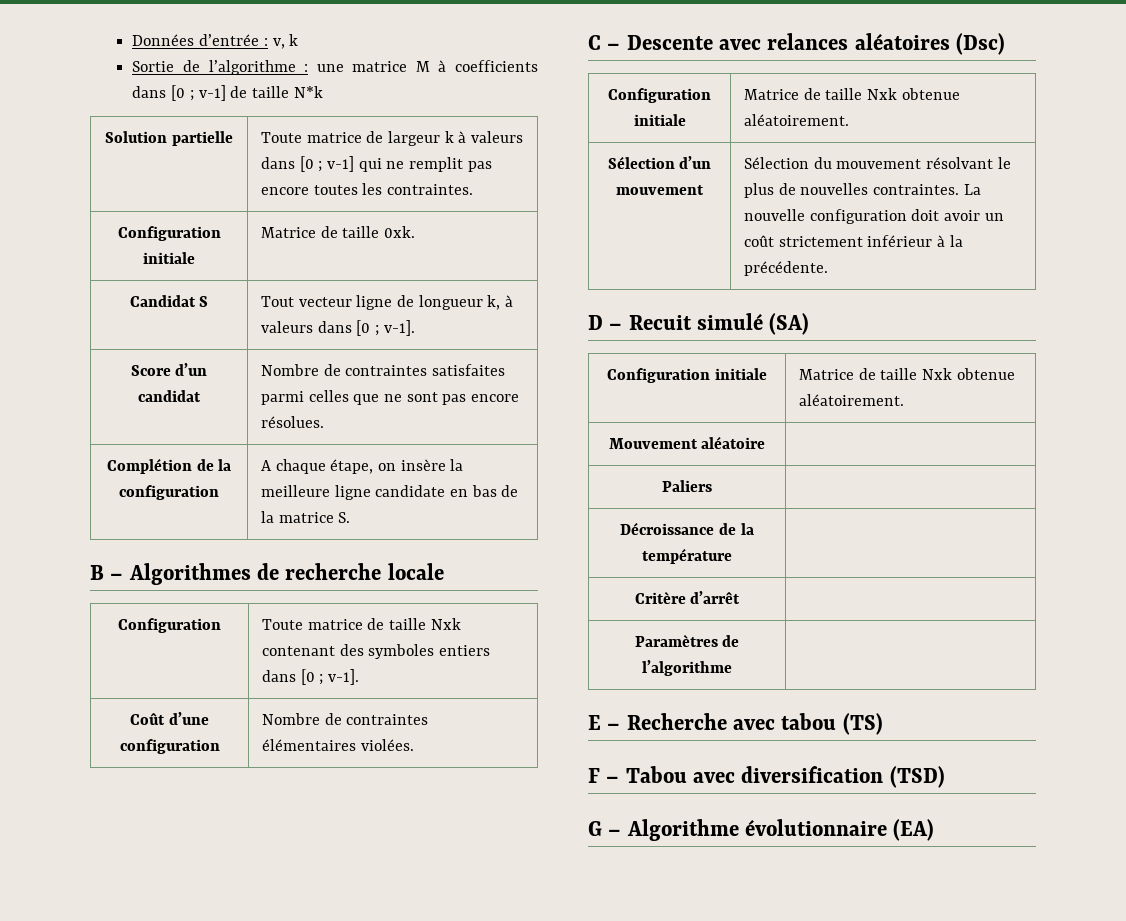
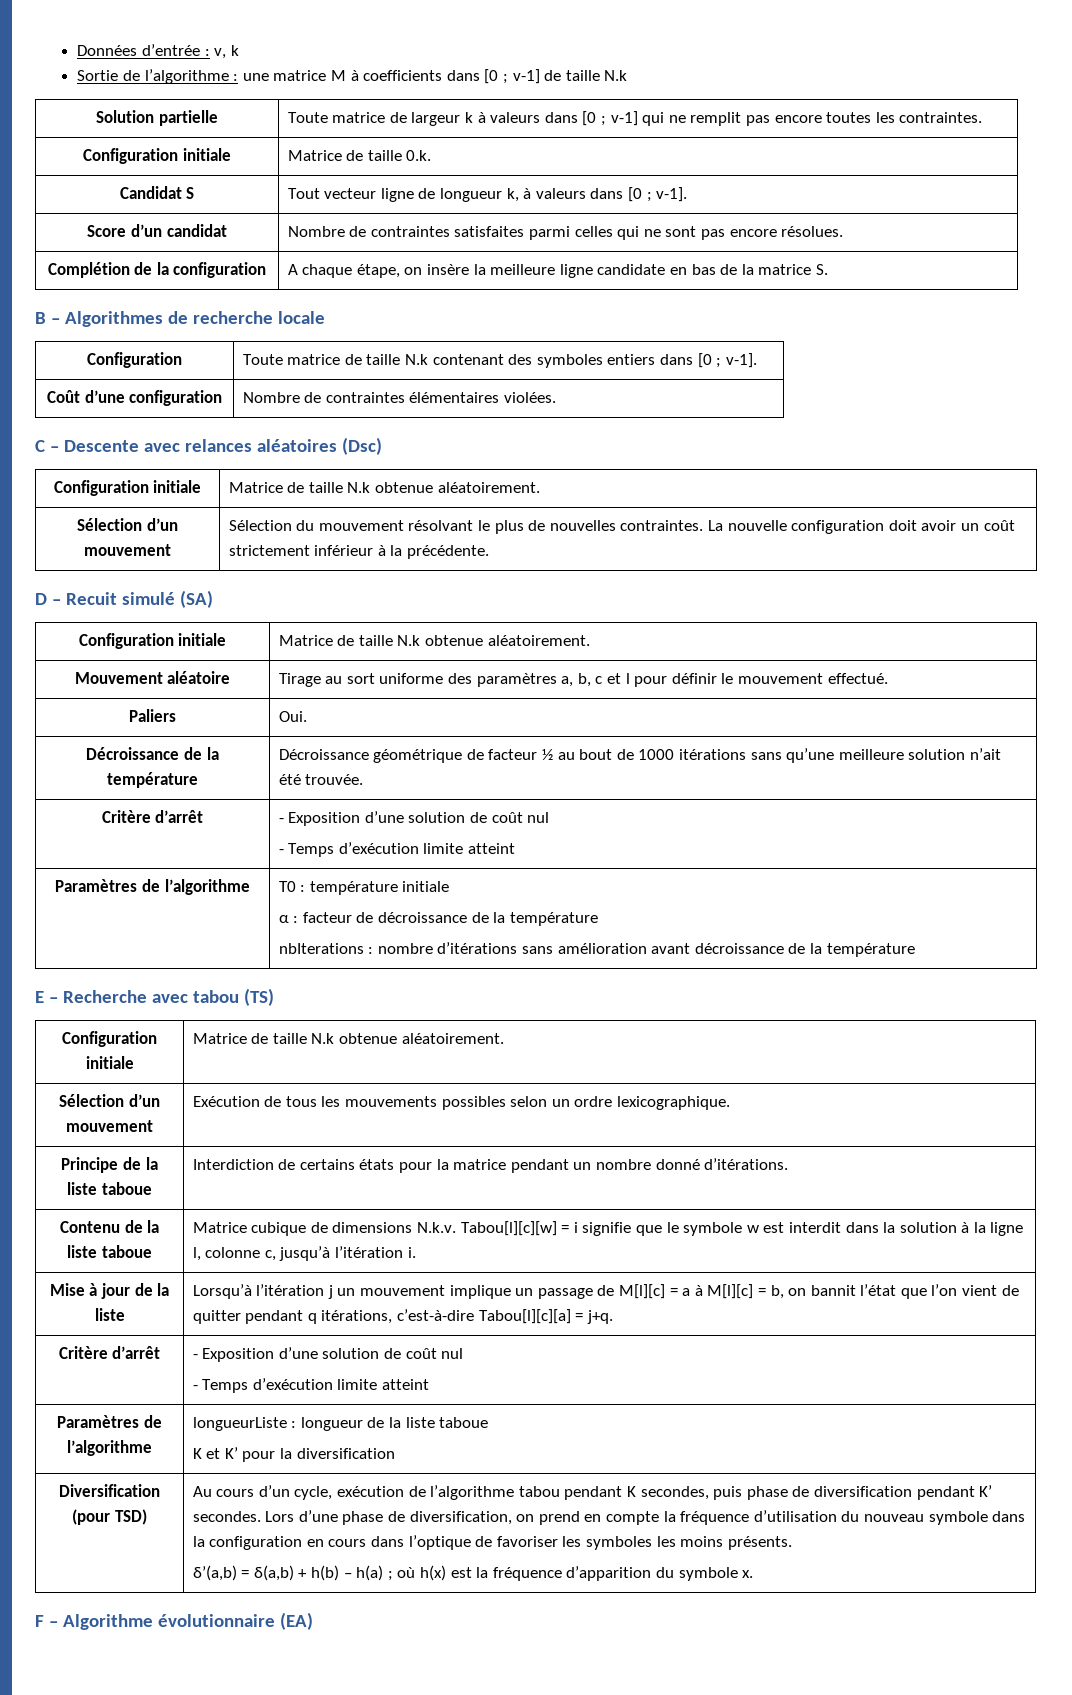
[293,86,323,98] N*k -> [604,70,628,81] N.k
[384,226,416,238] 0xk. -> [406,150,432,161] 0.k.
[353,394,380,405] que -> [617,226,640,240] qui
[430,618,461,630] Nxk -> [405,354,429,365] N.k
[867,88,898,100] Nxk -> [347,482,371,493] N.k
[922,368,953,380] Nxk -> [397,635,421,646] N.k
(766, 442) none -> [278,673,888,687] Tirage au sort uniforme des paramètres a, b, c et l pour définir le mouvement effectué.
(712, 486) none -> [278,711,307,722] Oui.
[634,591,741,604] [634,634,740,647] [642,660,732,676] // Critère d’arrêt | // Paramètres de l’algorithme | -> [278,748,1001,763] [278,774,364,785] [101,810,204,823] [278,811,550,826] [278,842,516,857] [55,879,250,895] [278,881,450,895] [278,912,598,926] [278,942,915,957] Décroissance géométrique de facteur ½ au bout de 1000 itérations sans qu’une meilleure solution n’ait été trouvée. // Critère d’arrêt | - Exposition d’une solution de coût nul // - Temps d’exécution limite atteint // Paramètres de l’algorithme | T0 : température initiale // α : facteur de décroissance de la température // nbIterations : nombre d’itérations sans amélioration avant décroissance de la température
[588,766,945,788] [588,821,602,836] // F – Tabou avec diversification (TSD) // G -> [62,1031,157,1047] [85,1056,134,1069] [192,1033,504,1044] [59,1094,160,1107] [66,1120,153,1132] [192,1096,730,1110] [61,1157,158,1173] [67,1182,152,1195] [192,1158,789,1173] [59,1220,160,1233] [67,1245,152,1258] [192,1221,1024,1236] [192,1246,416,1261] [49,1283,170,1299] [94,1308,125,1321] [192,1284,1019,1299] [192,1309,613,1324] [58,1346,161,1359] [192,1347,464,1362] [192,1378,430,1393] [57,1415,162,1428] [67,1440,152,1456] [192,1417,489,1431] [192,1447,395,1462] [59,1484,160,1497] [72,1509,147,1525] [192,1485,993,1500] [192,1510,1026,1525] [192,1535,792,1550] [192,1565,754,1581] [35,1615,44,1627] // Configuration initiale | Matrice de taille N.k obtenue aléatoirement. // Sélection d’un mouvement | Exécution de tous les mouvements possibles selon un ordre lexicographique. // Principe de la liste taboue | Interdiction de certains états pour la matrice pendant un nombre donné d’itérations. // Contenu de la liste taboue | Matrice cubique de dimensions N.k.v. Tabou[l][c][w] = i signifie que le symbole w est interdit dans la solution à la ligne l, colonne c, jusqu’à l’itération i. // Mise à jour de la liste | Lorsqu’à l’itération j un mouvement implique un passage de M[l][c] = a à M[l][c] = b, on bannit l’état que l’on vient de quitter pendant q itérations, c’est-à-dire Tabou[l][c][a] = j+q. // Critère d’arrêt | - Exposition d’une solution de coût nul // - Temps d’exécution limite atteint // Paramètres de l’algorithme | longueurListe : longueur de la liste taboue // K et K’ pour la diversification // Diversification (pour TSD) | Au cours d’un cycle, exécution de l’algorithme tabou pendant K secondes, puis phase de diversification pendant K’ secondes. Lors d’une phase de diversification, on prend en compte la fréquence d’utilisation du nouveau symbole dans la configuration en cours dans l’optique de favoriser les symboles les moins présents. // δ’(a,b) = δ(a,b) + h(b) – h(a) ; où h(x) est la fréquence d’apparition du symbole x. // F

